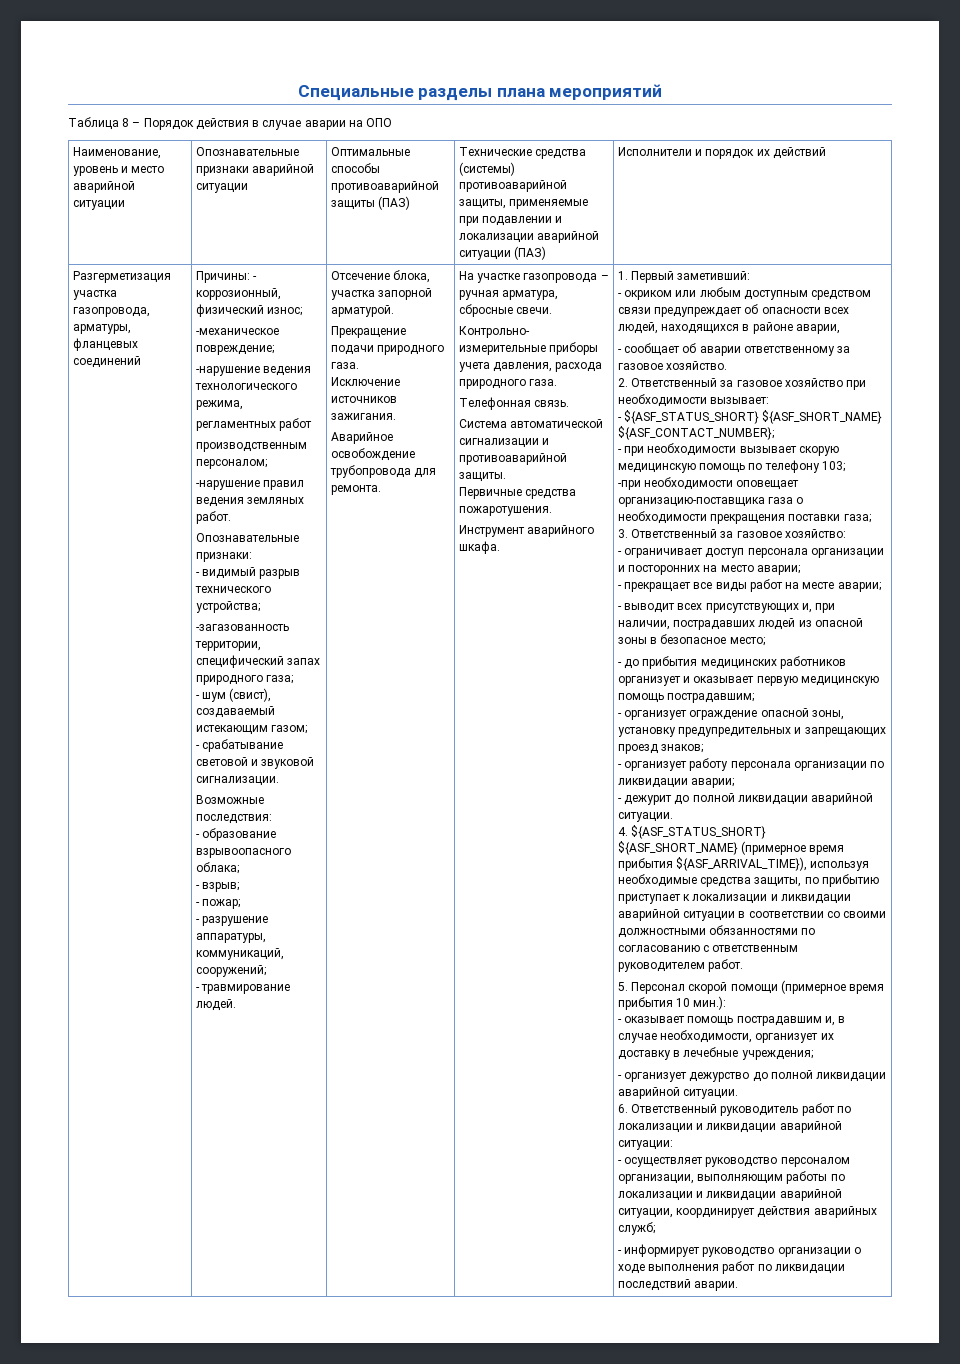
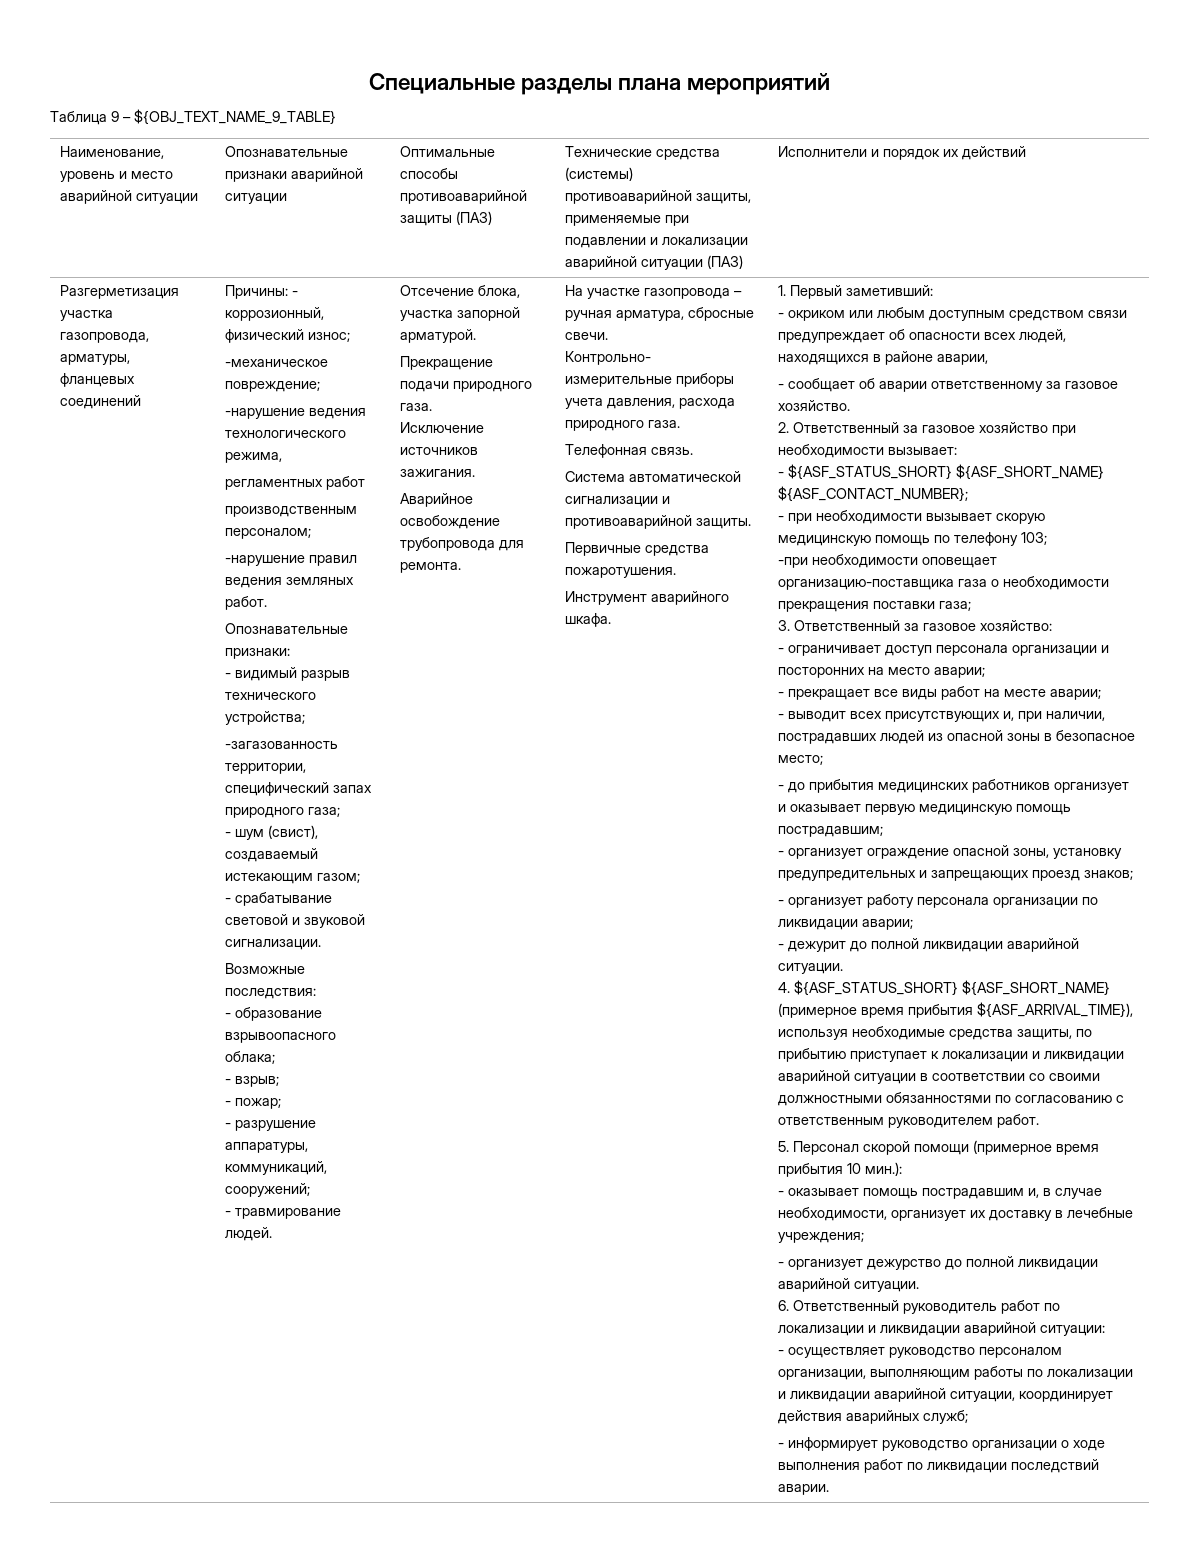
[122,118,393,130] 8 – Порядок действия в случае аварии на ОПО -> [111,109,336,125] 9 – ${OBJ_TEXT_NAME_9_TABLE}

